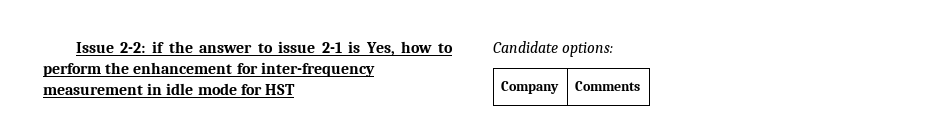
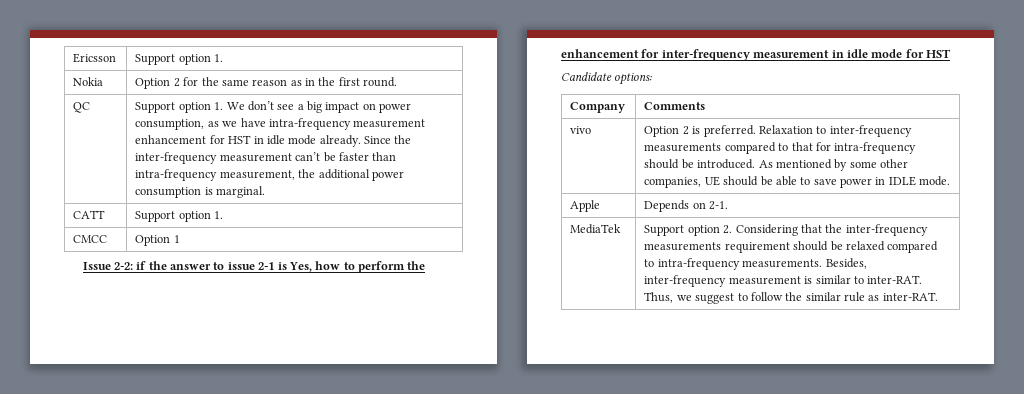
(75, 47) none -> [73,53,117,63] [135,54,224,65] [73,77,104,86] [135,77,398,89] [73,102,91,113] [135,101,412,113] [135,118,426,130] [135,135,412,147] [135,152,397,164] [135,169,404,181] [135,186,266,198] [73,210,106,219] [135,211,224,222] [73,235,108,243] [135,235,180,246] Ericsson | Support option 1. // Nokia | Option 2 for the same reason as in the first round. // QC | Support option 1. We don’t see a big impact on power consumption, as we have intra-frequency measurement enhancement for HST in idle mode already. Since the inter-frequency measurement can’t be faster than intra-frequency measurement, the additional power consumption is marginal. // CATT | Support option 1. // CMCC | Option 1 //
(641, 86) none -> [570,126,592,134] [644,125,912,137] [644,142,917,154] [644,159,909,171] [644,176,951,188] [570,200,601,212] [644,200,729,212] [570,224,622,234] [644,224,928,236] [644,241,939,253] [644,258,867,270] [644,275,923,287] [644,292,938,304] // vivo | Option 2 is preferred. Relaxation to inter-frequency measurements compared to that for intra-frequency should be introduced. As mentioned by some other companies, UE should be able to save power in IDLE mode. // Apple | Depends on 2-1. // MediaTek | Support option 2. Considering that the inter-frequency measurements requirement should be relaxed compared to intra-frequency measurements. Besides, inter-frequency measurement is similar to inter-RAT. Thus, we suggest to follow the similar rule as inter-RAT.

